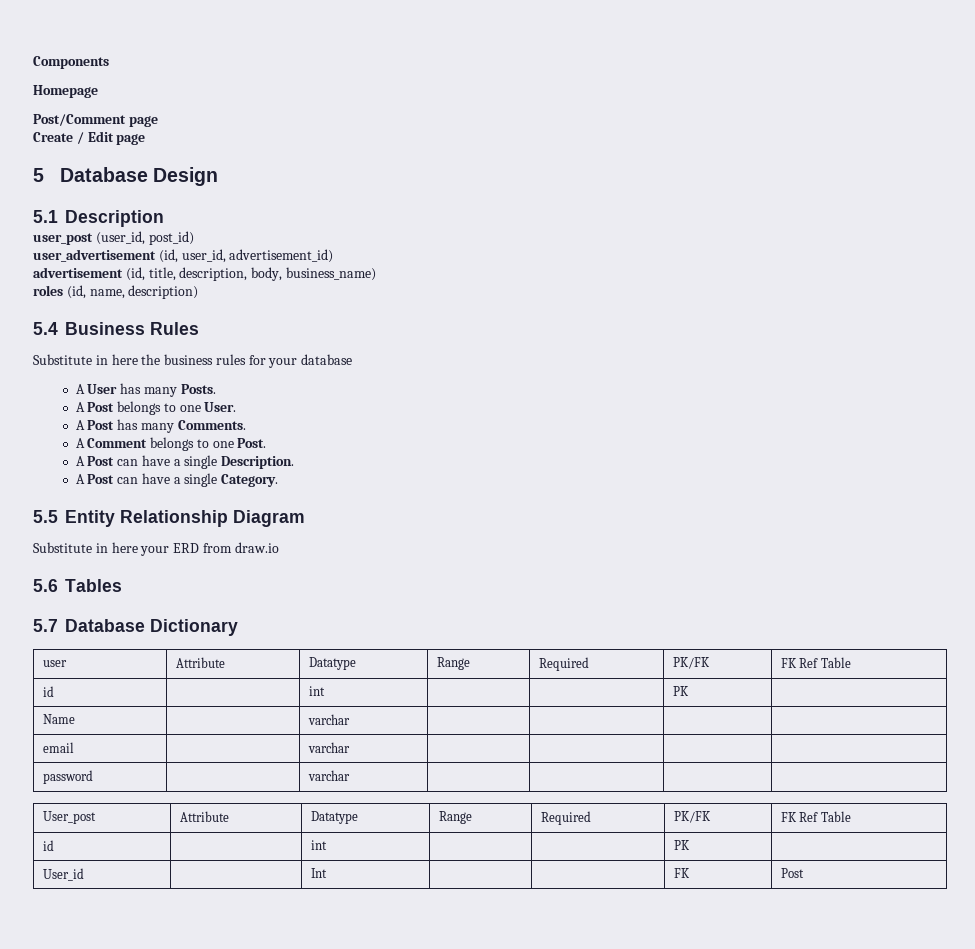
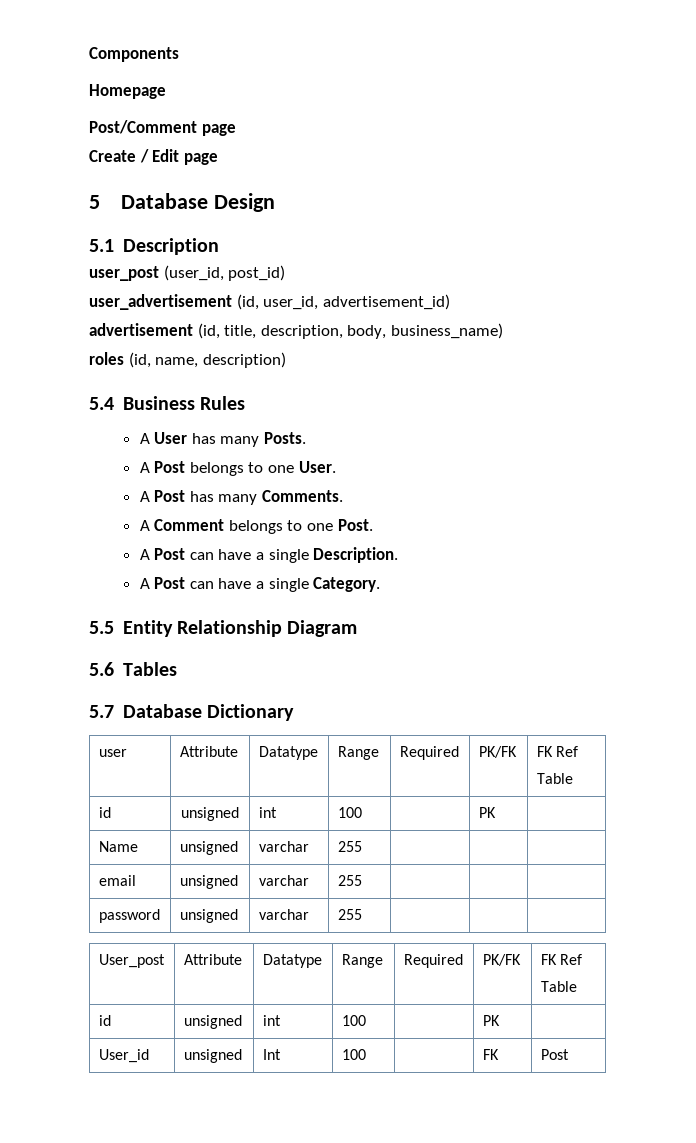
[33,354,353,368] // Substitute in here the business rules for your database -> (245, 403) none
[33,542,279,556] // Substitute in here your ERD from draw.io -> (358, 628) none
[309,686,326,696] | int | -> [181,807,239,821] [258,807,277,818] [337,807,362,818] unsigned | int | 100
[308,714,351,725] | varchar | -> [179,841,238,855] [258,841,309,852] [337,841,362,852] unsigned | varchar | 255
[308,742,351,753] | varchar | -> [179,875,238,889] [258,875,309,886] [337,875,362,886] unsigned | varchar | 255
[308,770,351,781] | varchar | -> [179,909,238,923] [258,909,309,920] [337,909,362,920] unsigned | varchar | 255
[311,840,328,850] | int | -> [183,1015,242,1029] [262,1015,281,1026] [341,1015,366,1026] unsigned | int | 100
(85, 874) none -> [183,1049,242,1063] unsigned
(328, 873) none -> [341,1049,366,1060] 100

